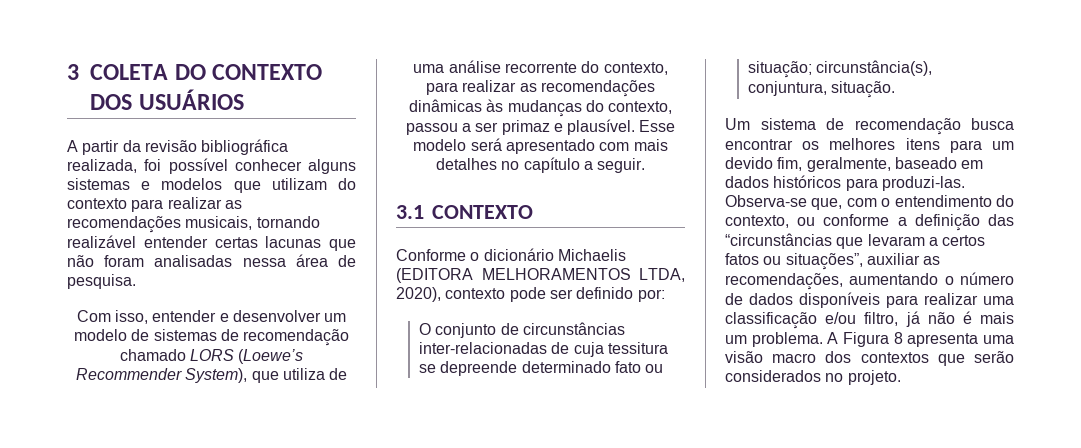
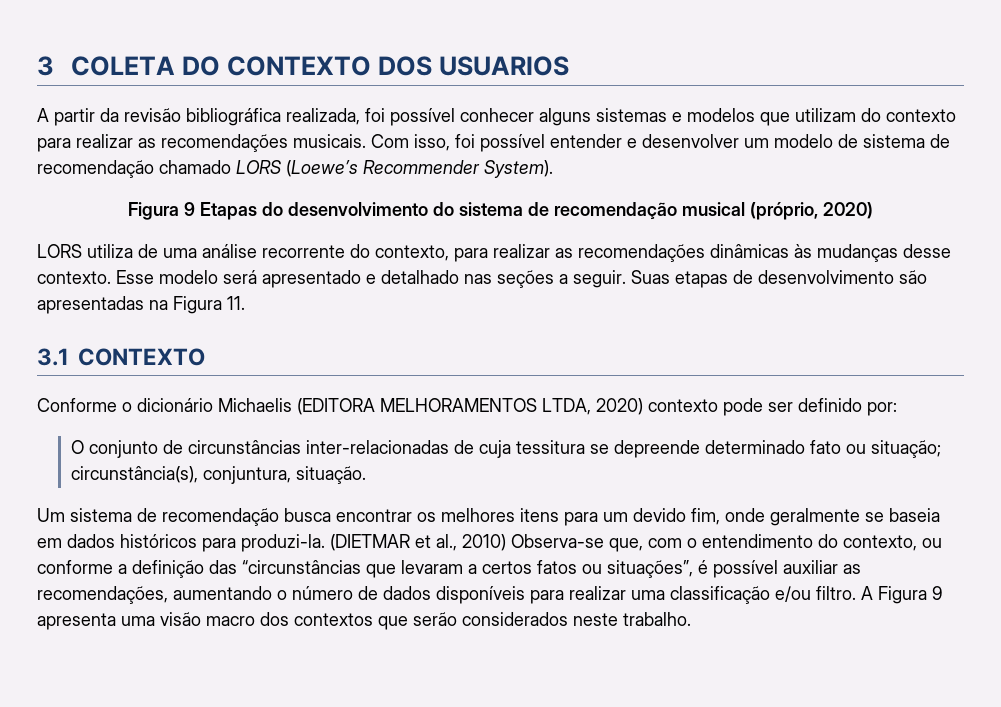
[138,89,244,110] USUÁRIOS -> [438,56,569,76] USUARIOS
[185,216,320,230] [67,235,356,251] [67,254,356,267] [67,274,136,289] [76,310,149,324] musicais, tornando realizável entender certas lacunas que não foram analisadas nessa área de pesquisa. // Com isso, -> [293,134,545,152] musicais. Com isso, foi possível
[153,329,217,341] sistemas -> [863,134,925,148] sistema
[185,368,279,383] System), que -> [484,160,553,178] [128,202,873,220] [37,244,82,258] System). // Figura 9 Etapas do desenvolvimento do sistema de recomendação musical (próprio, 2020) // LORS
[585,100,673,114] [405,119,676,135] [413,138,668,154] [435,157,646,173] do contexto, passou a ser primaz e plausível. Esse modelo será apresentado com mais detalhes no capítulo a seguir. -> [903,244,951,258] [37,270,927,288] [37,296,245,314] desse contexto. Esse modelo será apresentado e detalhado nas seções a seguir. Suas etapas de desenvolvimento são apresentadas na Figura 11.
[396,287,441,302] 2020), -> [596,398,643,415] 2020)
[806,157,984,172] [725,175,965,191] geralmente, baseado em dados históricos para produzi-las. -> [725,508,940,526] [37,534,506,552] onde geralmente se baseia em dados históricos para produzi-la. (DIETMAR et al., 2010)
(863, 261) none -> [698,560,778,578] é possível
[864,311,1014,327] [725,332,823,347] filtro, já não é mais um problema. -> [816,586,856,600] filtro.
[893,332,903,344] 8 -> [932,586,943,600] 9
[825,370,901,385] no projeto. -> [573,612,691,626] neste trabalho.

